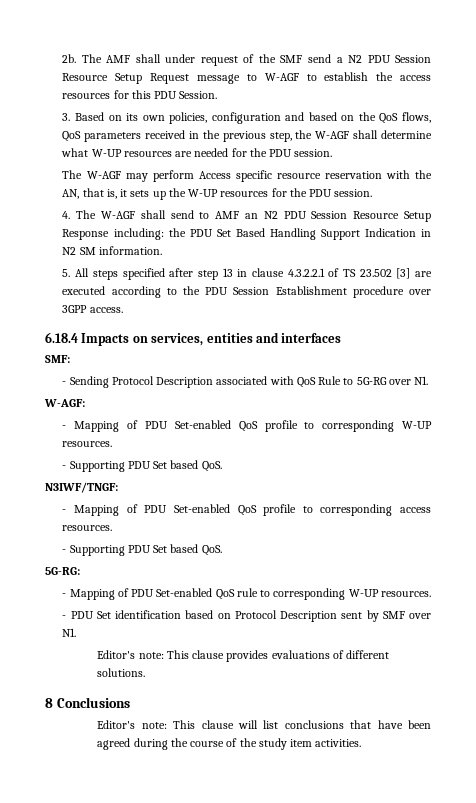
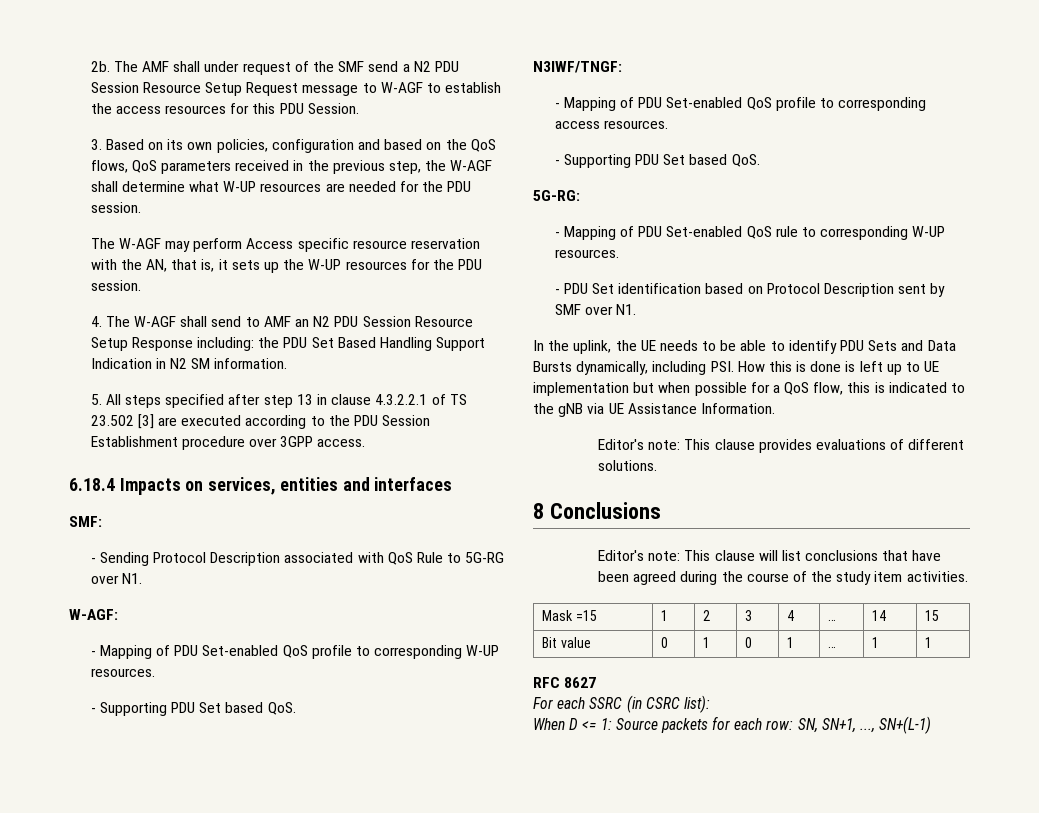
(77, 632) none -> [533,340,956,354] [533,361,940,375] [533,382,966,396] [533,403,775,417] // In the uplink, the UE needs to be able to identify PDU Sets and Data Bursts dynamically, including PSI. How this is done is left up to UE implementation but when possible for a QoS flow, this is indicated to the gNB via UE Assistance Information.
(362, 743) none -> [542,610,597,621] [661,610,669,621] [703,610,711,621] [745,610,753,621] [787,610,795,621] [828,619,837,621] [872,610,887,621] [925,610,940,621] [542,637,591,648] [661,637,669,648] [703,637,711,648] [745,637,753,648] [787,637,795,648] [828,646,837,648] [872,637,880,648] [925,637,933,648] [533,677,597,688] [533,695,710,713] [533,716,932,734] // Mask =15 | 1 | 2 | 3 | 4 | … | 14 | 15 // Bit value | 0 | 1 | 0 | 1 | … | 1 | 1 // RFC 8627 // For each SSRC (in CSRC list): // When D <= 1: Source packets for each row: SN, SN+1, ..., SN+(L-1)

